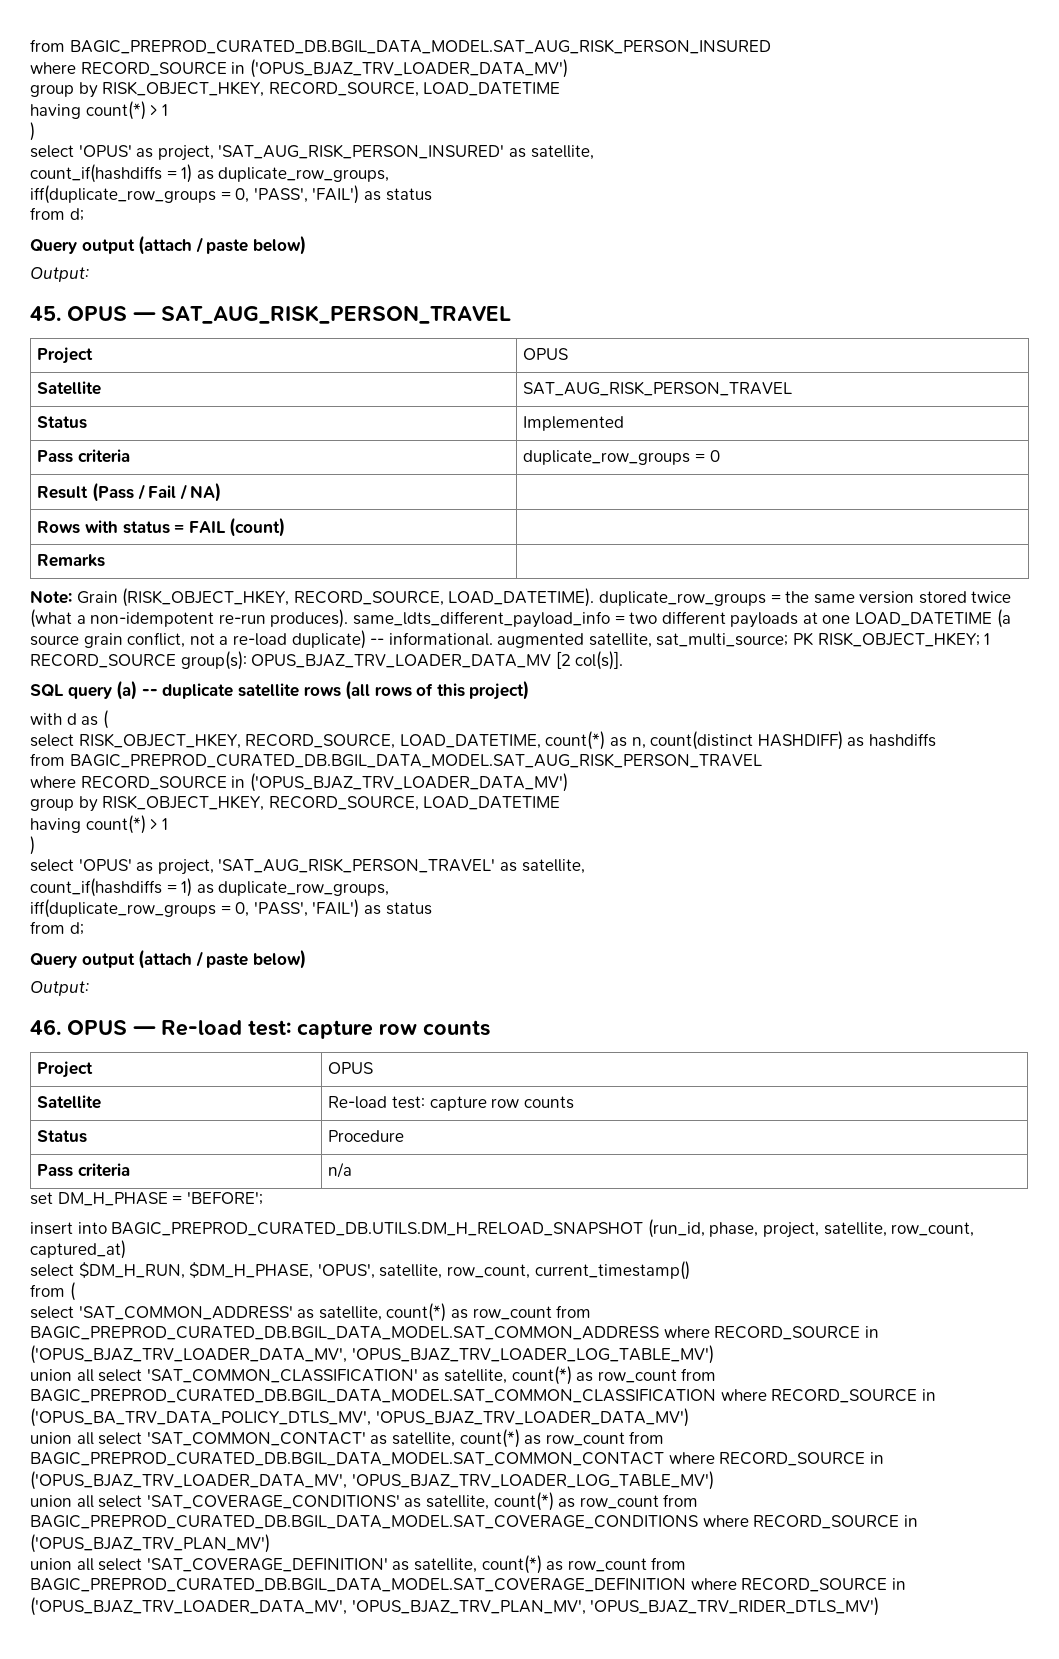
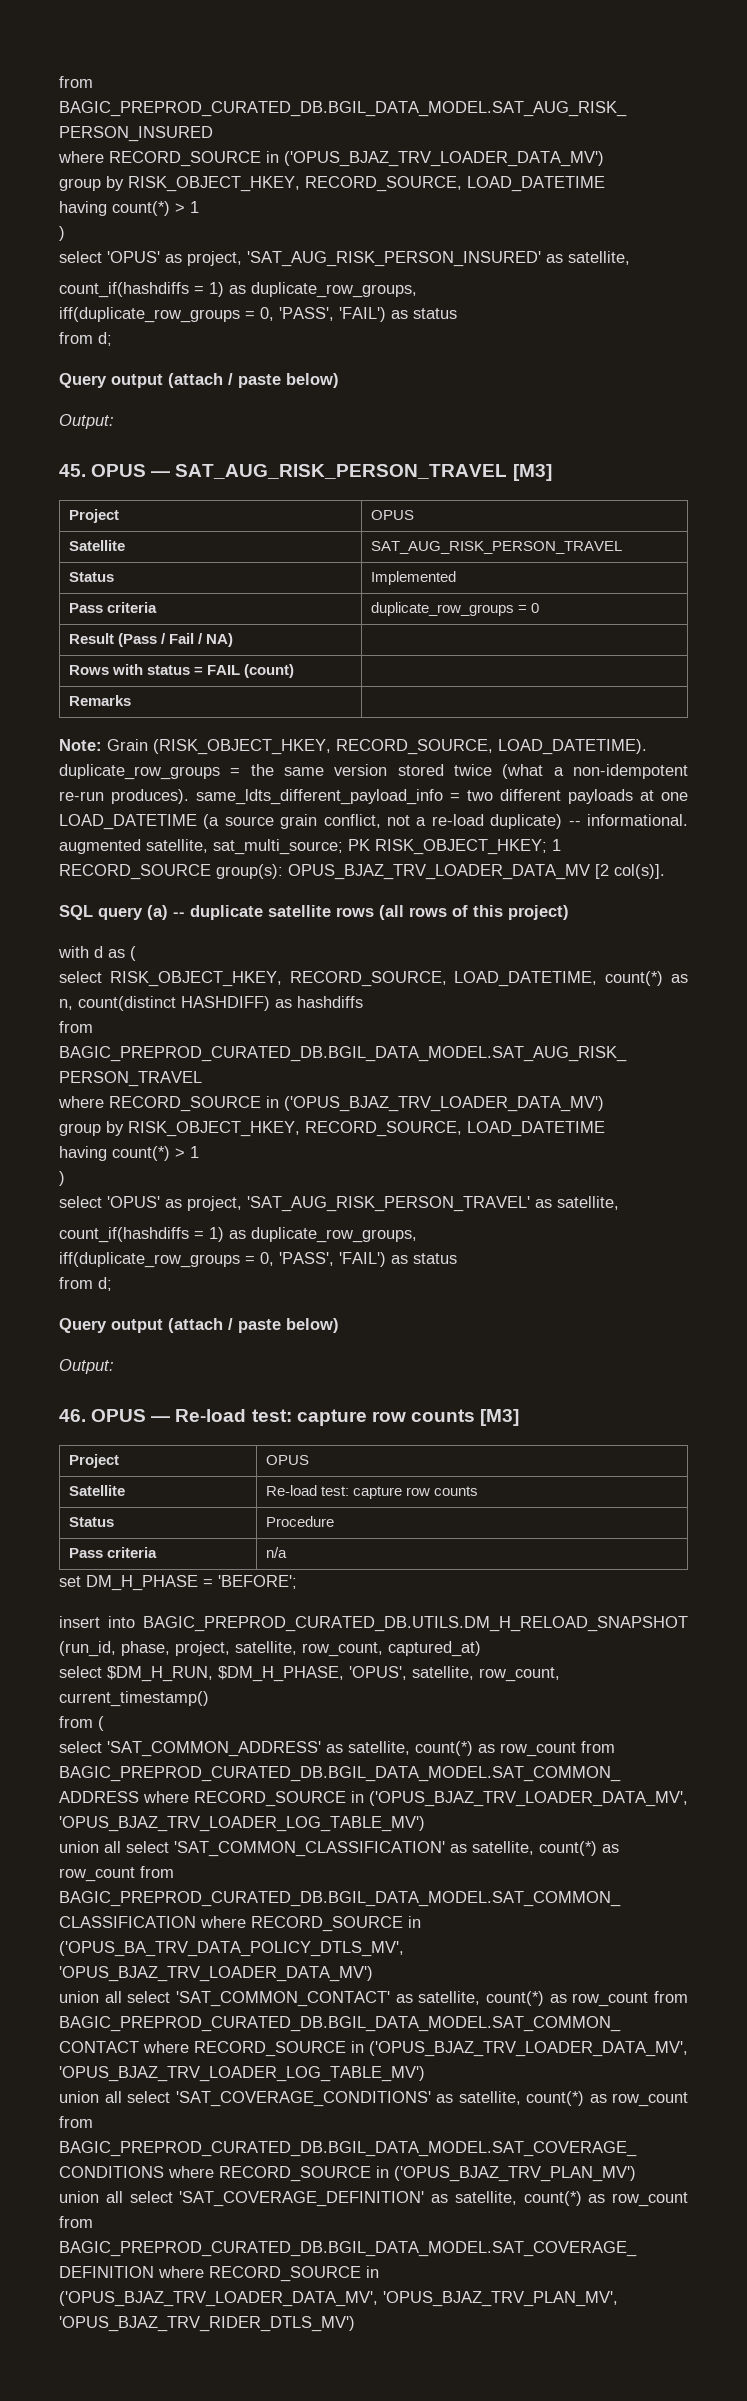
(511, 314) none -> [512,464,552,481] [M3]
(490, 1028) none -> [480,1409,520,1426] [M3]

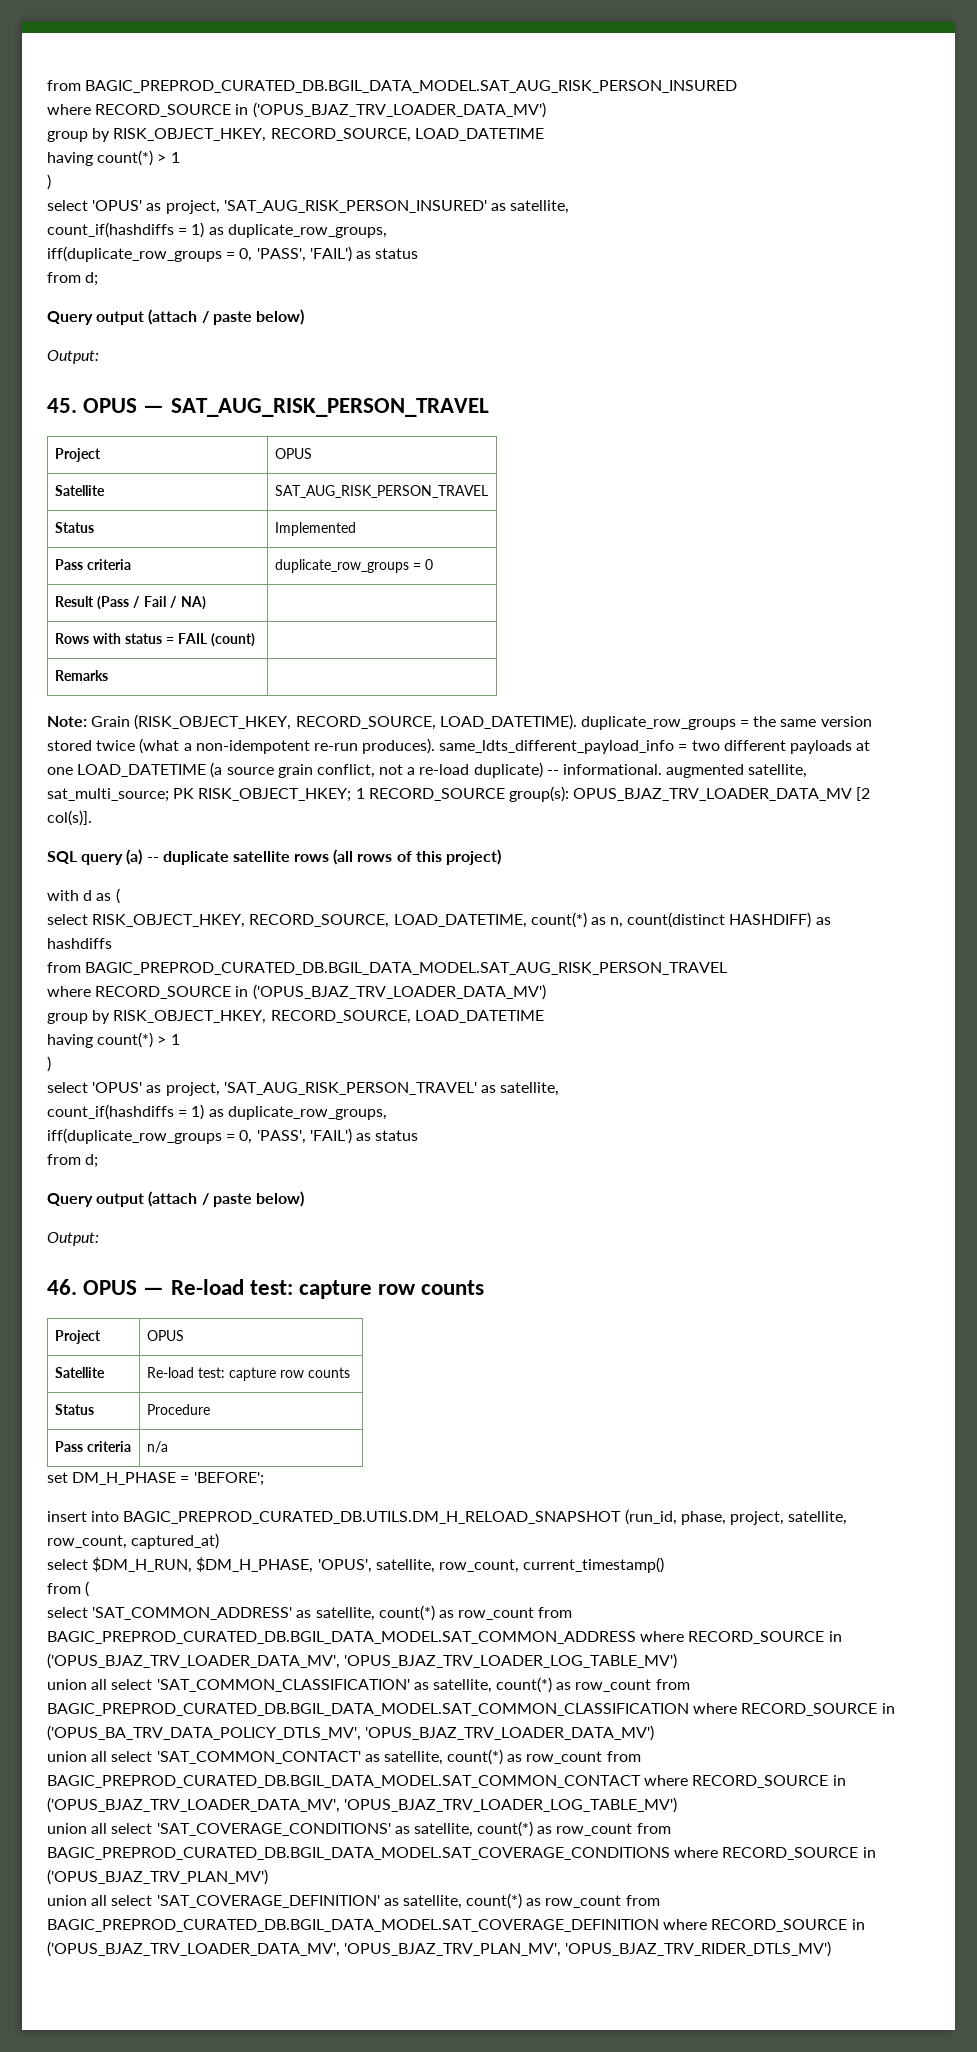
[512,464,552,481] [M3] -> (489, 407) none
[480,1409,520,1426] [M3] -> (485, 1287) none

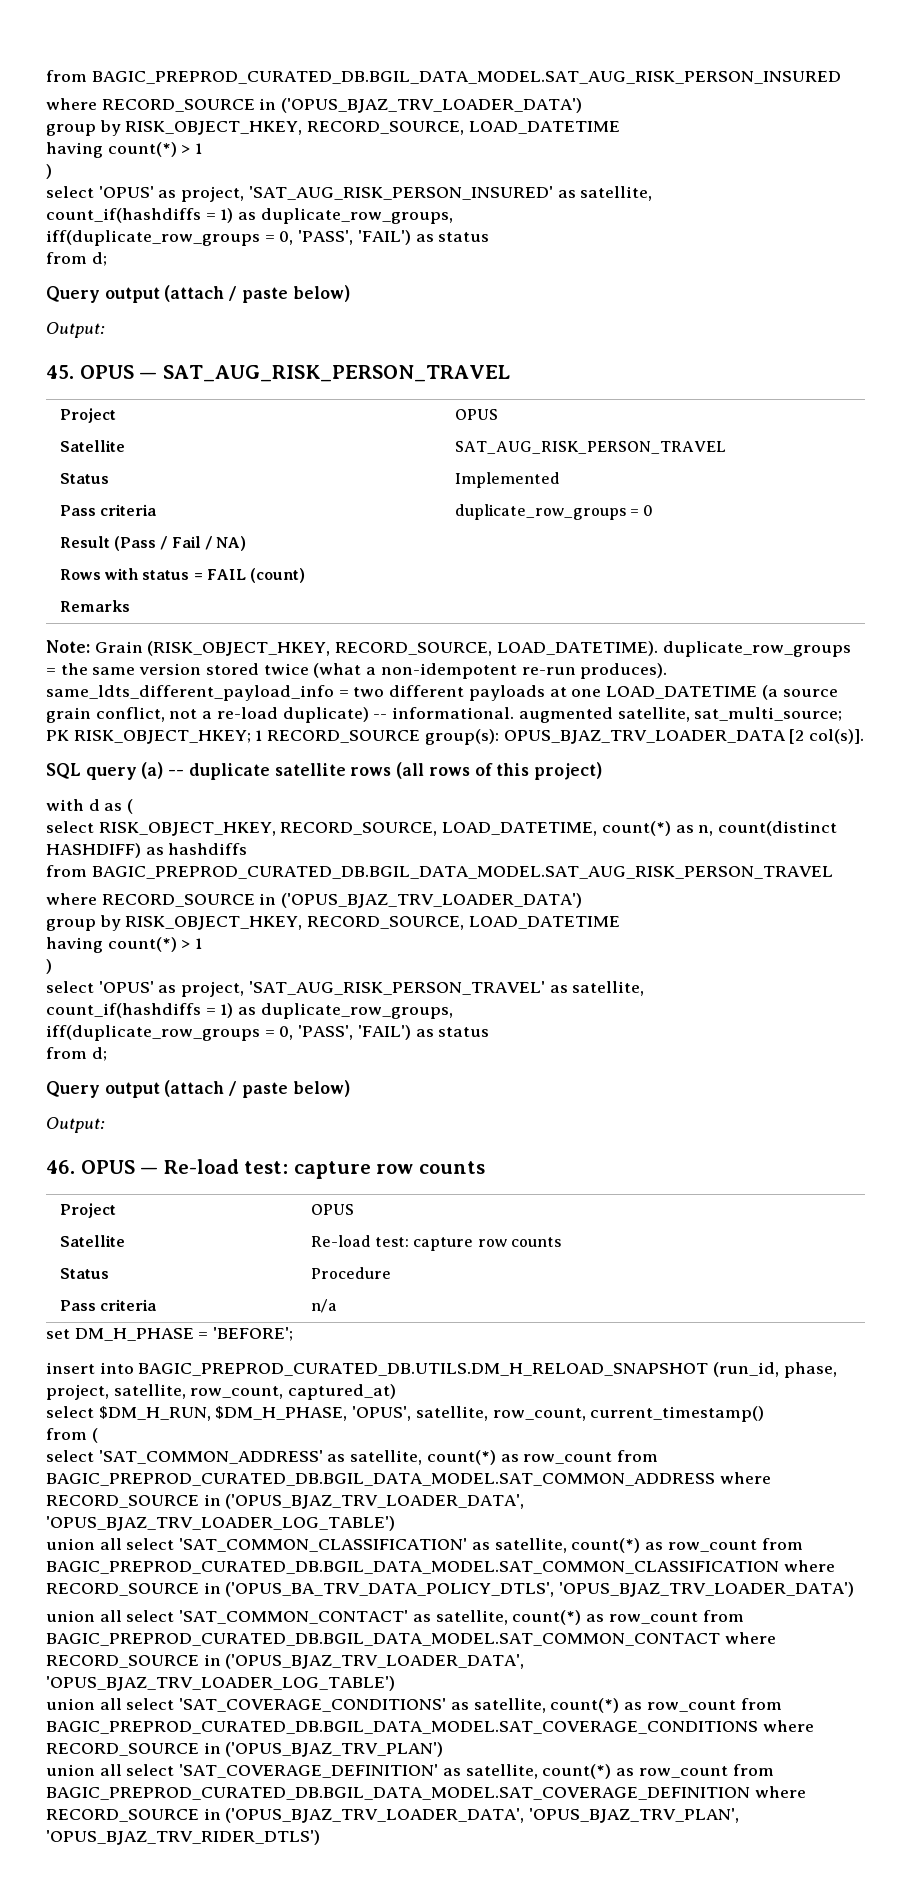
[252,102,546,118] ('OPUS_BJAZ_TRV_LOADER_DATA_MV') -> [281,98,583,113] ('OPUS_BJAZ_TRV_LOADER_DATA')
[573,788,853,801] OPUS_BJAZ_TRV_LOADER_DATA_MV -> [503,730,786,744] OPUS_BJAZ_TRV_LOADER_DATA
[252,984,546,1000] ('OPUS_BJAZ_TRV_LOADER_DATA_MV') -> [281,893,583,908] ('OPUS_BJAZ_TRV_LOADER_DATA')
[47,1653,678,1669] ('OPUS_BJAZ_TRV_LOADER_DATA_MV', 'OPUS_BJAZ_TRV_LOADER_LOG_TABLE_MV') -> [225,1494,525,1509] [46,1516,395,1531] ('OPUS_BJAZ_TRV_LOADER_DATA', 'OPUS_BJAZ_TRV_LOADER_LOG_TABLE')
[47,1725,655,1741] ('OPUS_BA_TRV_DATA_POLICY_DTLS_MV', 'OPUS_BJAZ_TRV_LOADER_DATA_MV') -> [225,1582,855,1597] ('OPUS_BA_TRV_DATA_POLICY_DTLS', 'OPUS_BJAZ_TRV_LOADER_DATA')
[47,1797,678,1813] ('OPUS_BJAZ_TRV_LOADER_DATA_MV', 'OPUS_BJAZ_TRV_LOADER_LOG_TABLE_MV') -> [225,1654,525,1669] [46,1676,395,1691] ('OPUS_BJAZ_TRV_LOADER_DATA', 'OPUS_BJAZ_TRV_LOADER_LOG_TABLE')
[47,1869,268,1885] ('OPUS_BJAZ_TRV_PLAN_MV') -> [225,1742,444,1757] ('OPUS_BJAZ_TRV_PLAN')
[47,1941,832,1957] ('OPUS_BJAZ_TRV_LOADER_DATA_MV', 'OPUS_BJAZ_TRV_PLAN_MV', 'OPUS_BJAZ_TRV_RIDER_DTLS_MV') -> [225,1808,740,1823] [46,1830,320,1845] ('OPUS_BJAZ_TRV_LOADER_DATA', 'OPUS_BJAZ_TRV_PLAN', 'OPUS_BJAZ_TRV_RIDER_DTLS')

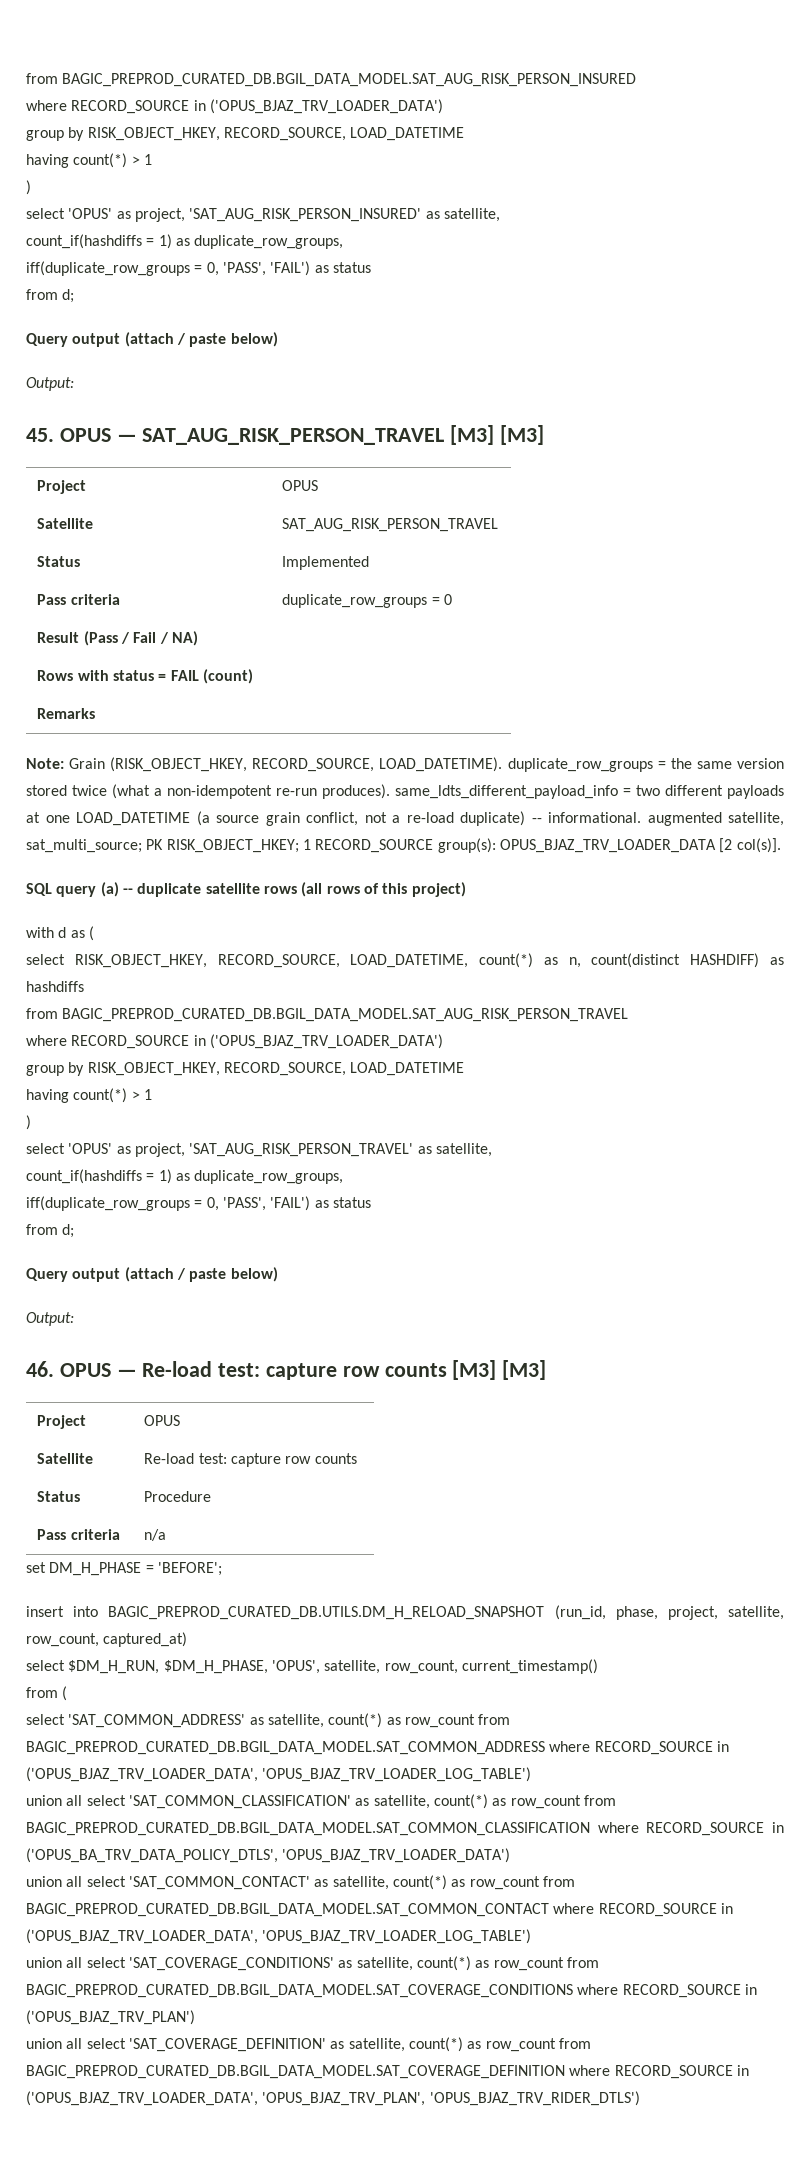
(510, 373) none -> [450,425,545,445] [M3] [M3]
(485, 1167) none -> [452,1360,547,1380] [M3] [M3]

